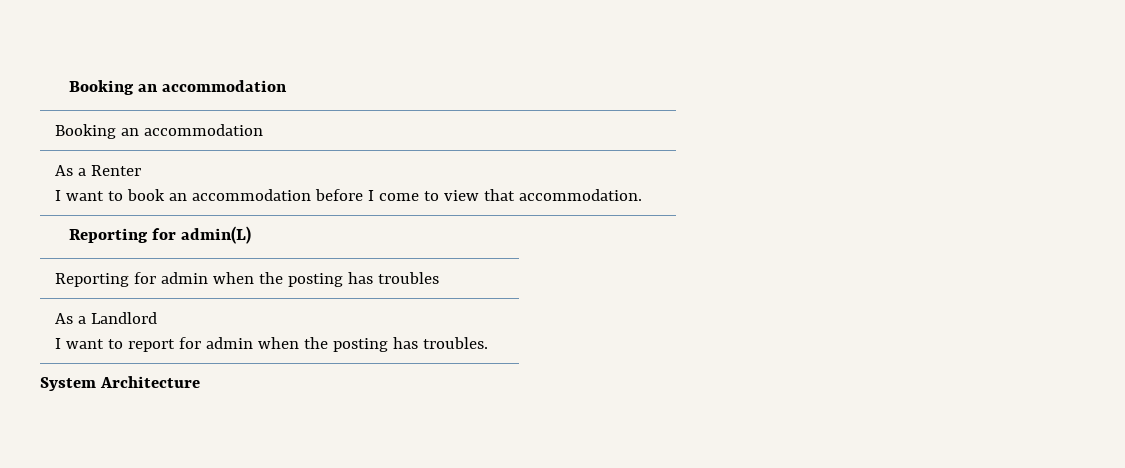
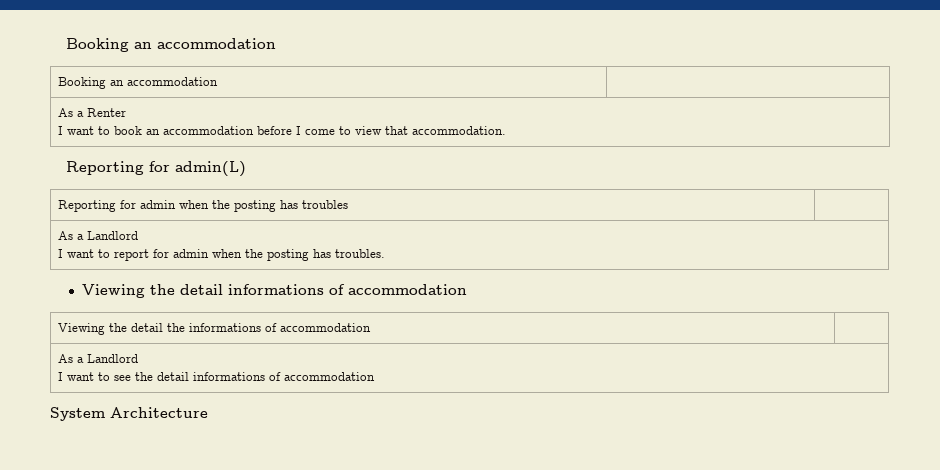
(488, 343) none -> [82,284,468,298] [57,323,371,335] [57,354,138,363] [57,372,375,381] // Viewing the detail informations of accommodation // Viewing the detail the informations of accommodation | // As a Landlord // I want to see the detail informations of accommodation

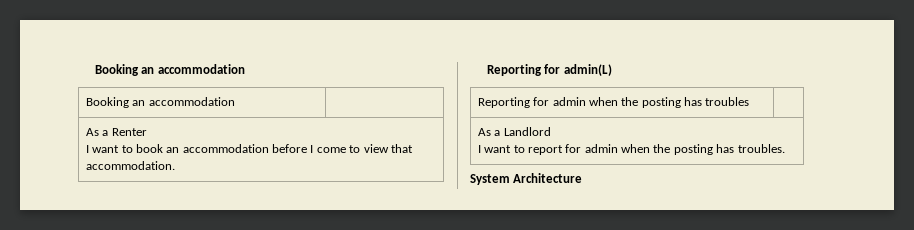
[82,284,468,298] [57,323,371,335] [57,354,138,363] [57,372,375,381] // Viewing the detail informations of accommodation // Viewing the detail the informations of accommodation | // As a Landlord // I want to see the detail informations of accommodation -> (785, 148) none

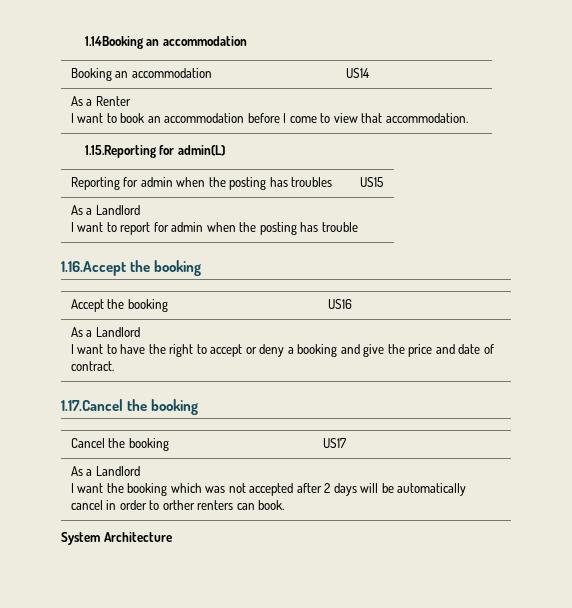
[94,64,139,76] Booking -> [84,36,143,49] 1.14Booking
(235, 101) none -> [345,68,369,78] US14
[486,64,542,76] Reporting -> [84,145,156,158] 1.15.Reporting
(750, 101) none -> [359,177,383,187] US15
[737,144,785,153] troubles. -> [321,222,358,232] [61,260,202,276] [70,299,168,312] [327,299,352,309] [70,327,140,337] [70,344,494,357] [70,361,114,371] [61,399,199,415] [70,438,169,451] [322,438,346,448] [70,466,140,476] [70,483,467,496] [70,500,285,510] trouble // 1.16.Accept the booking // Accept the booking | US16 // As a Landlord // I want to have the right to accept or deny a booking and give the price and date of contract. // 1.17.Cancel the booking // Cancel the booking | US17 // As a Landlord // I want the booking which was not accepted after 2 days will be automatically cancel in order to orther renters can book.

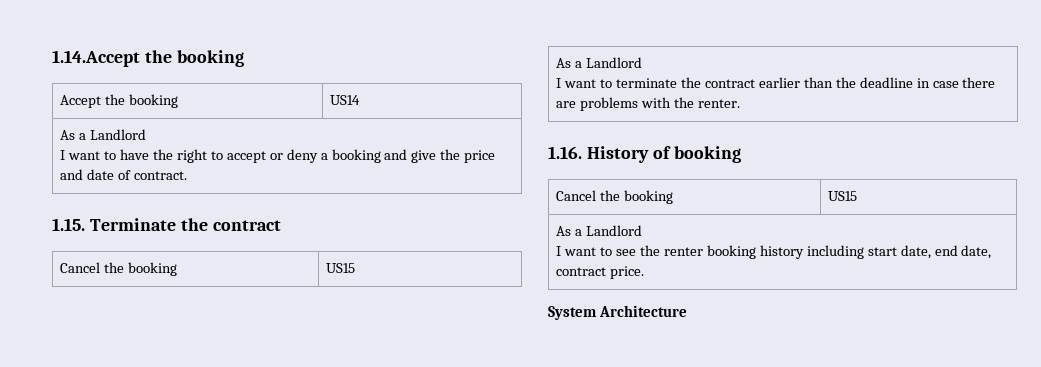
[84,36,247,49] [70,68,212,81] [345,68,369,78] [70,96,131,106] [70,113,468,123] [84,145,225,158] [70,177,333,190] [359,177,383,187] [70,205,140,215] [70,222,358,235] [61,261,126,276] 1.14Booking an accommodation // Booking an accommodation | US14 // As a Renter // I want to book an accommodation before I come to view that accommodation. // 1.15.Reporting for admin(L) // Reporting for admin when the posting has troubles | US15 // As a Landlord // I want to report for admin when the posting has trouble // 1.16.Accept -> [52,50,140,67] 1.14.Accept
[327,299,352,309] US16 -> [330,95,361,105] US14
[61,399,199,415] [70,438,169,451] [322,438,346,448] [70,466,140,476] [70,483,467,496] [70,500,285,510] 1.17.Cancel the booking // Cancel the booking | US17 // As a Landlord // I want the booking which was not accepted after 2 days will be automatically cancel in order to orther renters can book. -> [52,218,281,231] [60,262,178,276] [326,263,356,273] [556,57,643,68] [556,77,996,88] [556,97,741,111] [548,146,741,163] [556,190,674,204] [828,191,858,201] [556,225,643,236] [556,245,992,259] [556,266,645,279] 1.15. Terminate the contract // Cancel the booking | US15 // As a Landlord // I want to terminate the contract earlier than the deadline in case there are problems with the renter. // 1.16. History of booking // Cancel the booking | US15 // As a Landlord // I want to see the renter booking history including start date, end date, contract price.

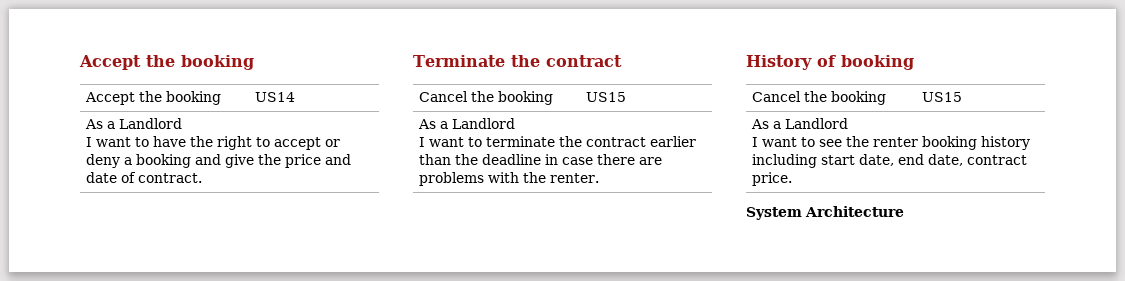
[52,50,140,67] 1.14.Accept -> [79,55,141,70] Accept
[52,218,85,231] 1.15. -> (203, 178) none
[548,146,582,159] 1.16. -> (600, 178) none

